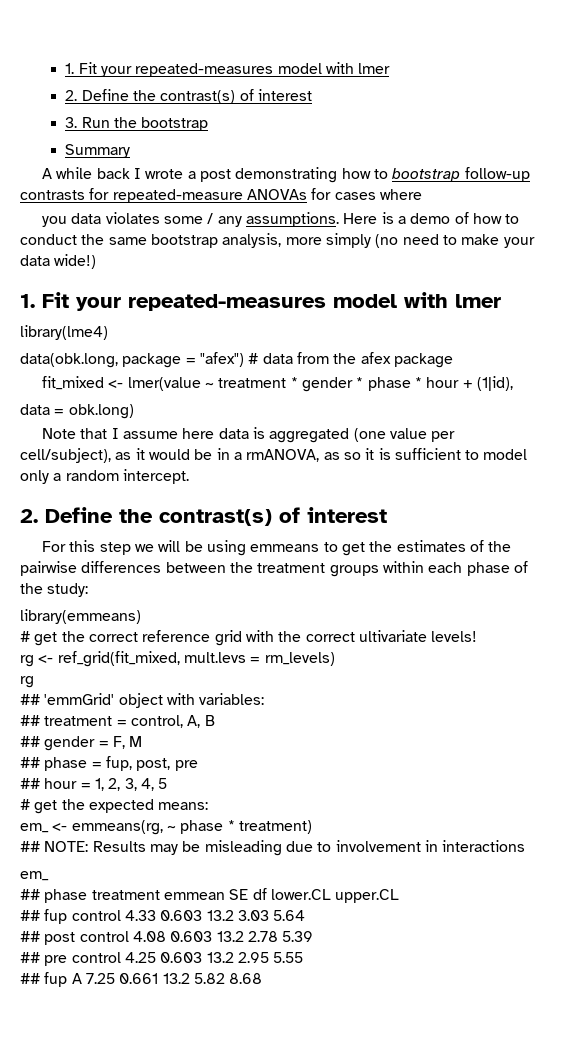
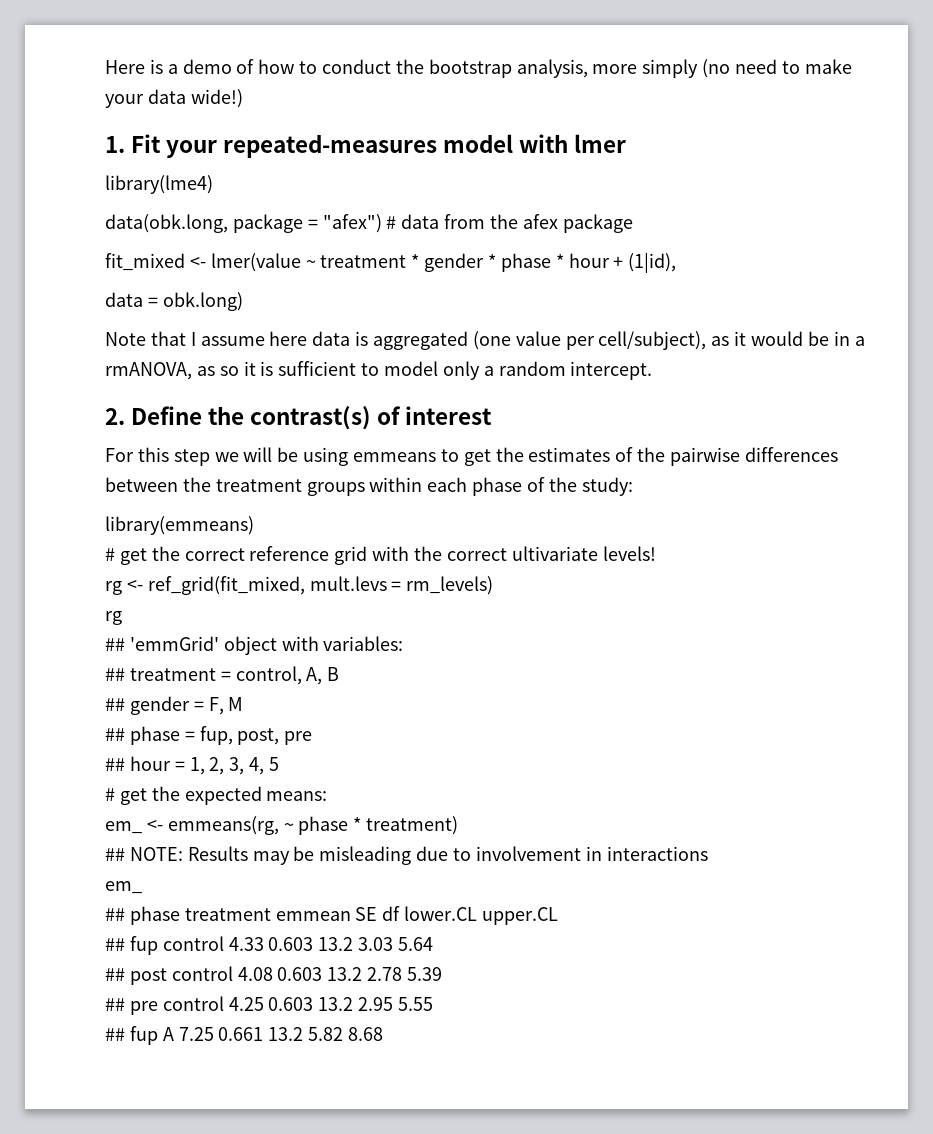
[65,62,391,77] [65,89,312,104] [65,117,209,131] [65,144,131,158] [42,167,530,183] [20,188,422,203] [42,212,339,227] 1. Fit your repeated-measures model with lmer // 2. Define the contrast(s) of interest // 3. Run the bootstrap // Summary // A while back I wrote a post demonstrating how to bootstrap follow-up contrasts for repeated-measure ANOVAs for cases where // you data violates some / any assumptions. -> (105, 67) none
[108,237,147,245] same -> (424, 66) none

